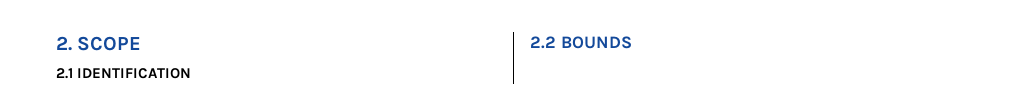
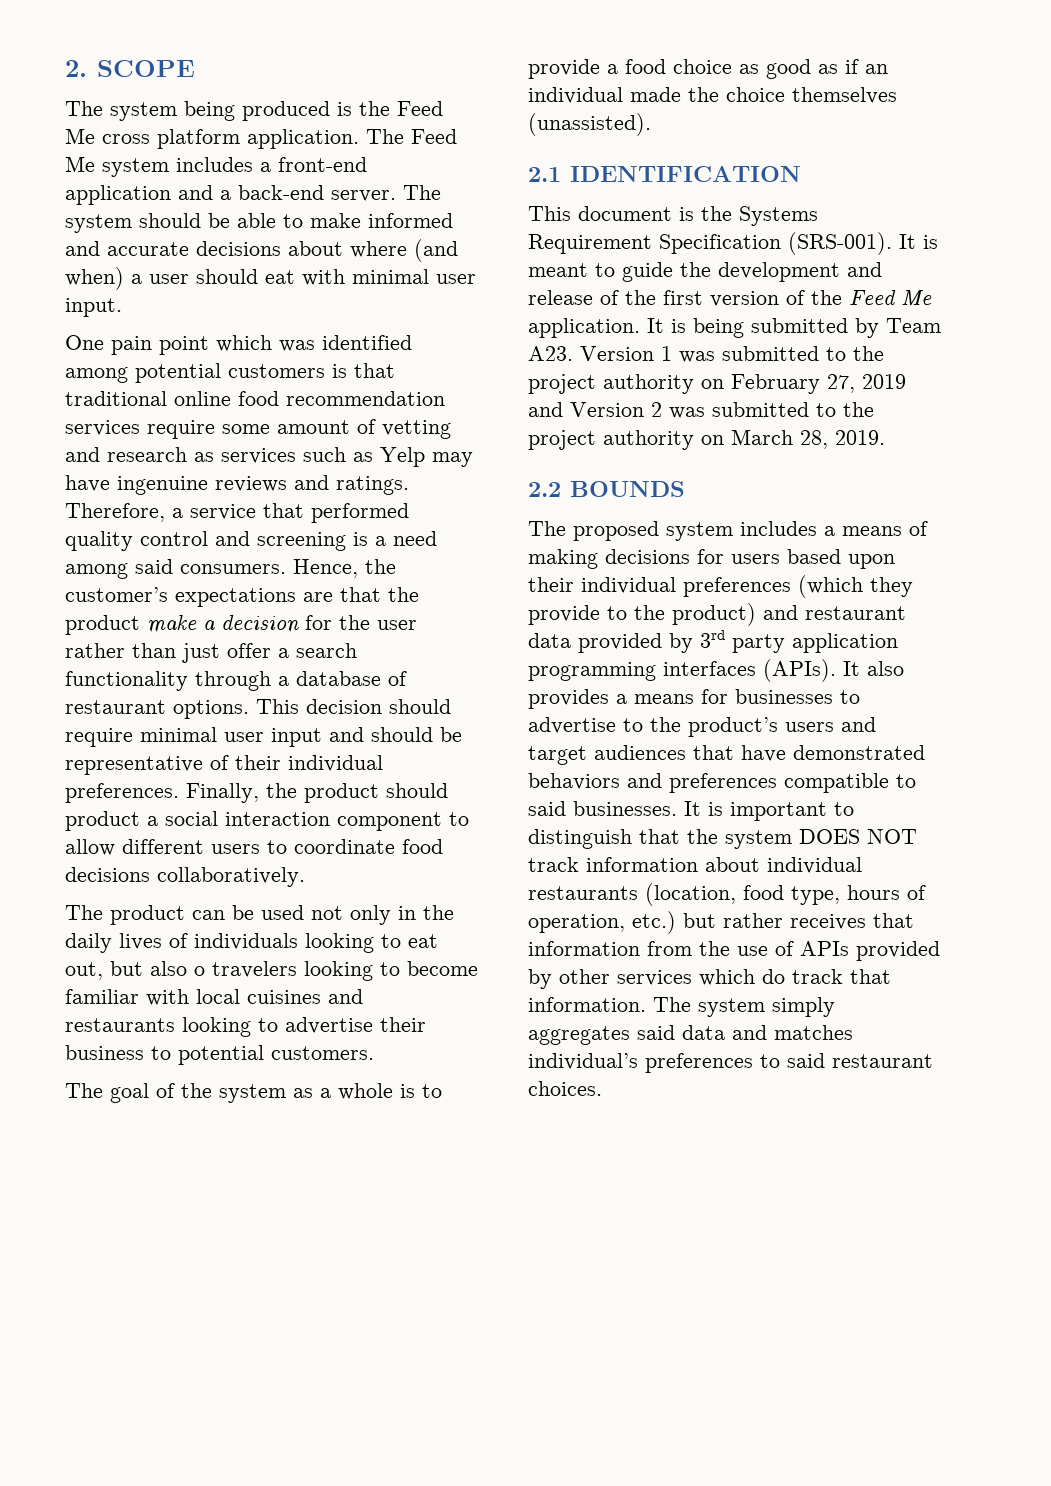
[56,68,192,79] [530,36,632,49] 2.1 IDENTIFICATION // 2.2 BOUNDS -> [65,101,443,121] [65,128,457,149] [65,156,367,177] [65,185,441,205] [65,213,453,233] [65,239,458,262] [65,267,476,290] [65,298,122,317] [65,335,412,355] [65,363,395,383] [65,391,445,406] [65,419,451,439] [65,447,473,467] [65,475,409,495] [65,503,409,523] [65,531,437,551] [65,559,396,579] [65,587,419,607] [65,615,417,635] [65,643,357,663] [65,671,407,691] [65,699,451,719] [65,727,462,747] [65,755,383,775] [65,783,448,803] [65,811,469,831] [65,839,443,856] [65,867,305,887] [65,905,454,925] [65,933,438,953] [65,961,478,981] [65,989,363,1006] [65,1017,426,1037] [65,1045,374,1065] [65,1083,442,1103] [528,59,888,79] [528,87,897,104] [528,113,651,136] [528,166,801,182] [528,206,818,226] [528,232,938,255] [528,262,882,282] [528,290,932,307] [528,318,941,338] [528,346,884,363] [528,374,906,394] [528,402,874,419] [528,429,885,450] [528,481,685,497] [528,521,928,541] [528,549,895,569] [528,575,913,598] [528,603,906,626] [528,630,898,653] [528,659,904,682] [528,689,860,709] [528,717,876,737] [528,745,925,765] [528,773,916,793] [528,801,854,821] [528,829,917,849] [528,857,862,874] [528,883,926,906] [528,911,914,934] [528,941,940,961] [528,969,891,989] [528,997,835,1017] [528,1025,853,1045] [528,1053,933,1073] [528,1081,602,1096] The system being produced is the Feed Me cross platform application. The Feed Me system includes a front-end application and a back-end server. The system should be able to make informed and accurate decisions about where (and when) a user should eat with minimal user input. // One pain point which was identified among potential customers is that traditional online food recommendation services require some amount of vetting and research as services such as Yelp may have ingenuine reviews and ratings. Therefore, a service that performed quality control and screening is a need among said consumers. Hence, the customer’s expectations are that the product make a decision for the user rather than just offer a search functionality through a database of restaurant options. This decision should require minimal user input and should be representative of their individual preferences. Finally, the product should product a social interaction component to allow different users to coordinate food decisions collaboratively. // The product can be used not only in the daily lives of individuals looking to eat out, but also o travelers looking to become familiar with local cuisines and restaurants looking to advertise their business to potential customers. // The goal of the system as a whole is to provide a food choice as good as if an individual made the choice themselves (unassisted). // 2.1 IDENTIFICATION // This document is the Systems Requirement Specification (SRS-001). It is meant to guide the development and release of the first version of the Feed Me application. It is being submitted by Team A23. Version 1 was submitted to the project authority on February 27, 2019 and Version 2 was submitted to the project authority on March 28, 2019. // 2.2 BOUNDS // The proposed system includes a means of making decisions for users based upon their individual preferences (which they provide to the product) and restaurant data provided by 3rd party application programming interfaces (APIs). It also provides a means for businesses to advertise to the product’s users and target audiences that have demonstrated behaviors and preferences compatible to said businesses. It is important to distinguish that the system DOES NOT track information about individual restaurants (location, food type, hours of operation, etc.) but rather receives that information from the use of APIs provided by other services which do track that information. The system simply aggregates said data and matches individual’s preferences to said restaurant choices.

